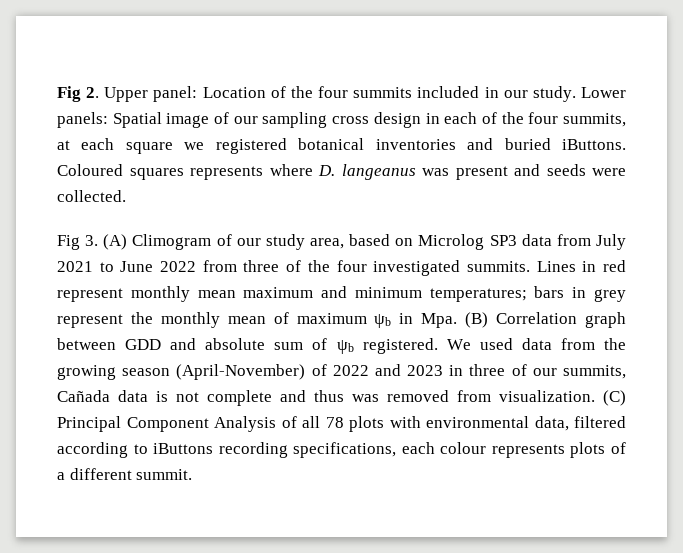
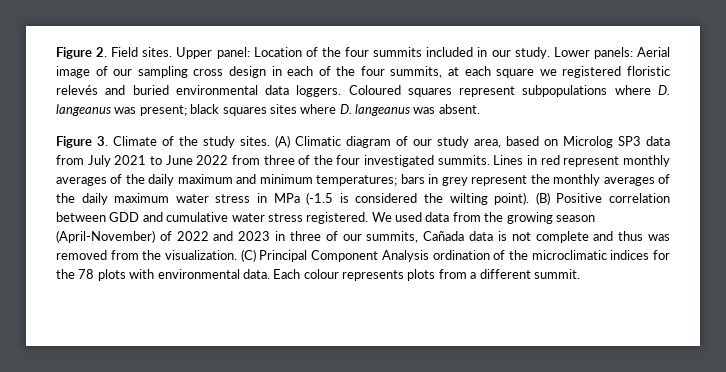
[57,86,100,102] Fig 2. -> [56,47,173,59] Figure 2. Field sites.
[112,112,162,128] Spatial -> [637,47,671,57] Aerial
[298,138,626,150] [57,164,626,180] [57,190,126,202] [57,234,212,250] botanical inventories and buried iButtons. Coloured squares represents where D. langeanus was present and seeds were collected. // Fig 3. (A) Climogram -> [626,66,670,76] [56,85,670,97] [56,104,480,116] [56,135,391,148] floristic relevés and buried environmental data loggers. Coloured squares represent subpopulations where D. langeanus was present; black squares sites where D. langeanus was absent. // Figure 3. Climate of the study sites. (A) Climatic diagram
[197,290,236,298] mean -> [56,174,175,186] averages of the daily
[227,312,627,328] [57,338,354,354] mean of maximum ψb in Mpa. (B) Correlation graph between GDD and absolute sum of ψb -> [603,174,670,186] [56,192,671,205] [56,212,303,222] averages of the daily maximum water stress in MPa (-1.5 is considered the wilting point). (B) Positive correlation between GDD and cumulative water stress
(491, 396) none -> [142,250,162,260] the
[281,416,626,432] [57,442,435,458] of all 78 plots with environmental data, filtered according to iButtons recording specifications, each -> [432,250,670,260] [56,269,301,281] ordination of the microclimatic indices for the 78 plots with environmental data. Each
[610,442,626,454] of -> [438,269,467,279] from

